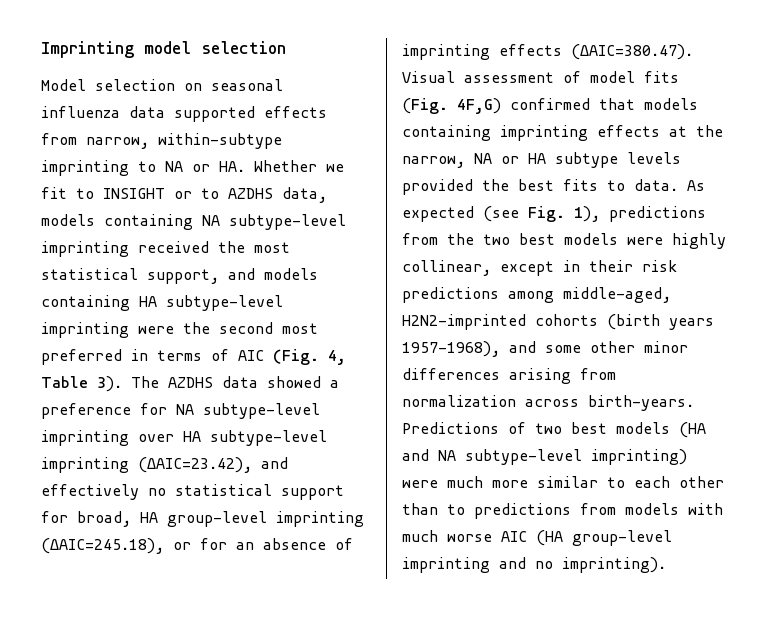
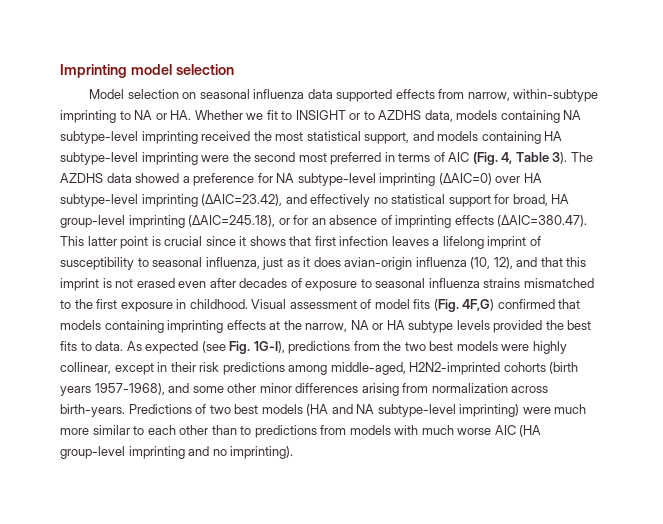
(129, 438) none -> [438,173,492,185] (ΔAIC=0)
(693, 52) none -> [60,236,541,249] [60,257,587,270] [60,278,594,291] [60,299,248,312] This latter point is crucial since it shows that first infection leaves a lifelong imprint of susceptibility to seasonal influenza, just as it does avian-origin influenza (10, 12), and that this imprint is not erased even after decades of exposure to seasonal influenza strains mismatched to the first exposure in childhood.
[574,206,600,222] 1), -> [253,341,285,353] 1G-I),

